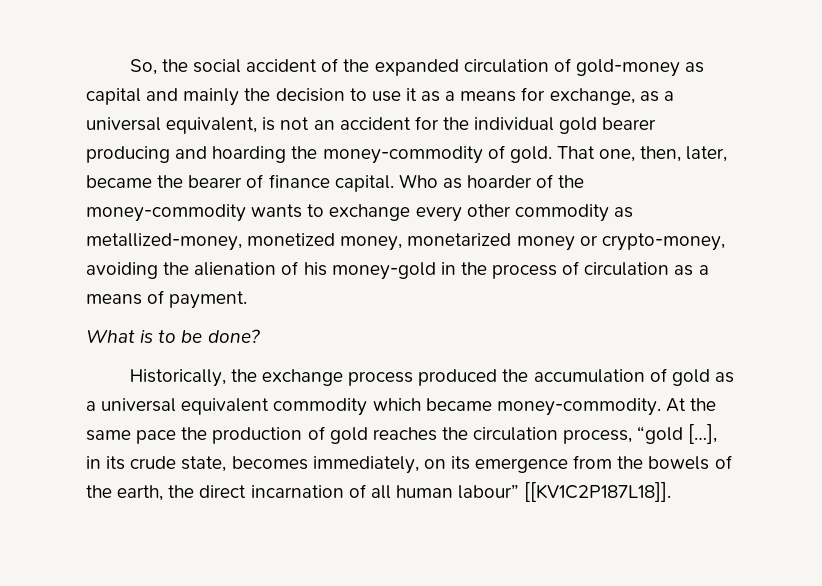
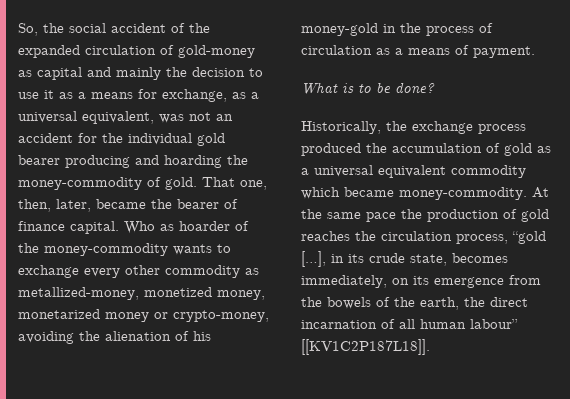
[262,117,276,131] is -> [159,114,184,123] was

